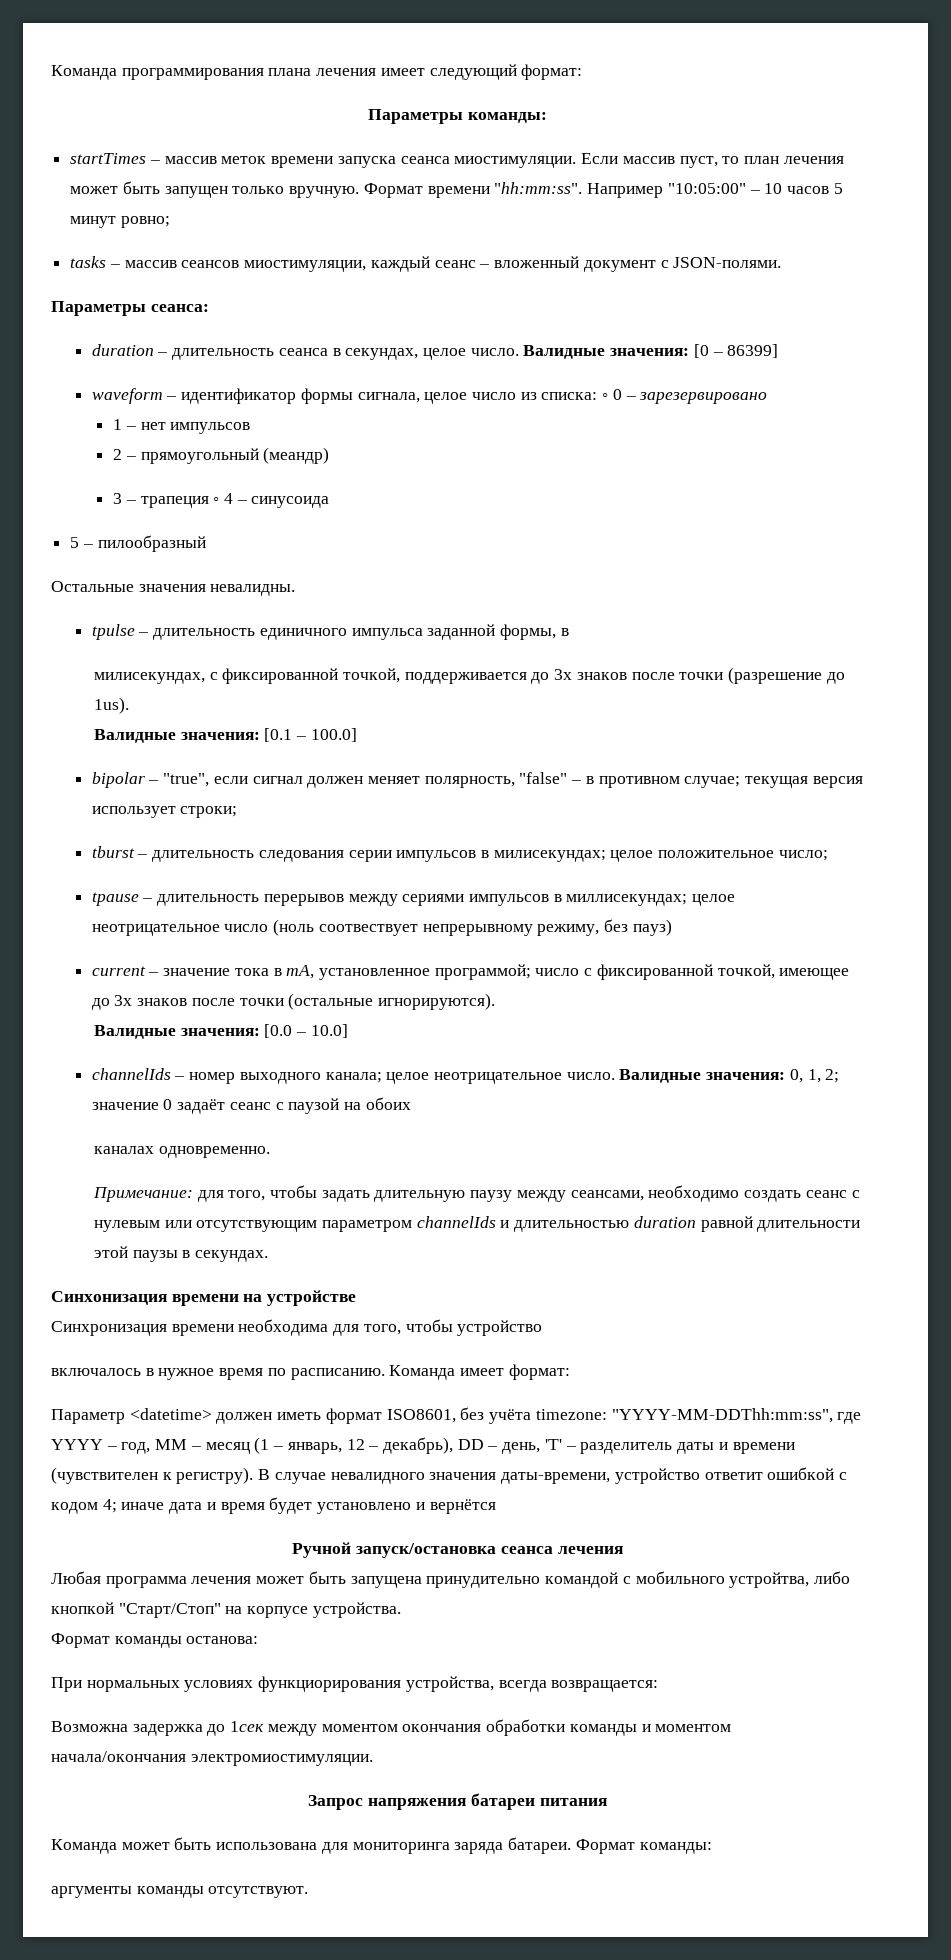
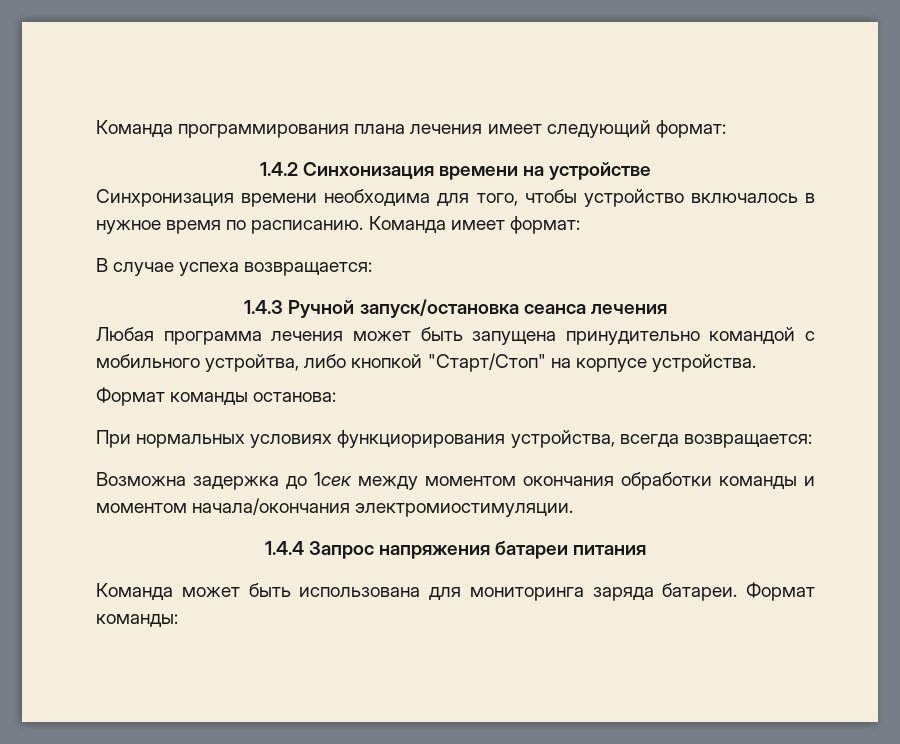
[368,109,547,124] [70,153,844,168] [70,181,843,198] [70,216,170,228] [70,256,782,272] [51,301,209,316] [91,344,779,360] [91,388,768,404] [113,419,251,434] [113,447,330,464] [113,493,330,508] [70,535,206,552] [51,581,296,596] [91,624,569,640] [93,667,845,684] [93,697,129,714] [93,728,357,743] [91,772,863,788] [91,806,238,818] [91,846,828,862] [91,892,736,906] [91,919,672,936] [91,964,850,980] [91,993,496,1010] [93,1024,348,1039] [91,1068,840,1084] [91,1097,411,1114] [93,1146,270,1158] [92,1185,860,1202] [93,1216,861,1232] [93,1246,268,1262] Параметры команды: // startTimes – массив меток времени запуска сеанса миостимуляции. Если массив пуст, то план лечения может быть запущен только вручную. Формат времени "hh:mm:ss". Например "10:05:00" – 10 часов 5 минут ровно; // tasks – массив сеансов миостимуляции, каждый сеанс – вложенный документ с JSON-полями. // Параметры сеанса: // duration – длительность сеанса в секундах, целое число. Валидные значения: [0 – 86399] // waveform – идентификатор формы сигнала, целое число из списка: ◦ 0 – зарезервировано // 1 – нет импульсов // 2 – прямоугольный (меандр) // 3 – трапеция ◦ 4 – синусоида // 5 – пилообразный // Остальные значения невалидны. // tpulse – длительность единичного импульса заданной формы, в // милисекундах, с фиксированной точкой, поддерживается до 3х знаков после точки (разрешение до 1us). // Валидные значения: [0.1 – 100.0] // bipolar – "true", если сигнал должен меняет полярность, "false" – в противном случае; текущая версия использует строки; // tburst – длительность следования серии импульсов в милисекундах; целое положительное число; // tpause – длительность перерывов между сериями импульсов в миллисекундах; целое неотрицательное число (ноль соотвествует непрерывному режиму, без пауз) // current – значение тока в mA, установленное программой; число с фиксированной точкой, имеющее до 3х знаков после точки (остальные игнорируются). // Валидные значения: [0.0 – 10.0] // channelIds – номер выходного канала; целое неотрицательное число. Валидные значения: 0, 1, 2; значение 0 задаёт сеанс с паузой на обоих // каналах одновременно. // Примечание: для того, чтобы задать длительную паузу между сеансами, необходимо создать сеанс с нулевым или отсутствующим параметром channelIds и длительностью duration равной длительности этой паузы в секундах. // -> [259,162,298,176] 1.4.2
(543, 1328) // -> (684, 198) none
[51,1407,862,1424] [51,1437,795,1454] [51,1467,847,1484] [51,1497,496,1514] Параметр <datetime> должен иметь формат ISO8601, без учёта timezone: "YYYY-MM-DDThh:mm:ss", где YYYY – год, MM – месяц (1 – январь, 12 – декабрь), DD – день, 'T' – разделитель даты и времени (чувствителен к регистру). В случае невалидного значения даты-времени, устройство ответит ошибкой с кодом 4; иначе дата и время будет установлено и вернётся // -> [96,258,373,276] [244,300,284,314] В случае успеха возвращается: // 1.4.3
(373, 1760) none -> [264,541,304,555] 1.4.4
[51,1886,309,1898] // аргументы команды отсутствуют. -> (178, 620) none

